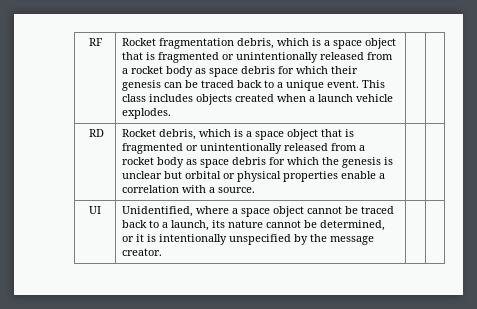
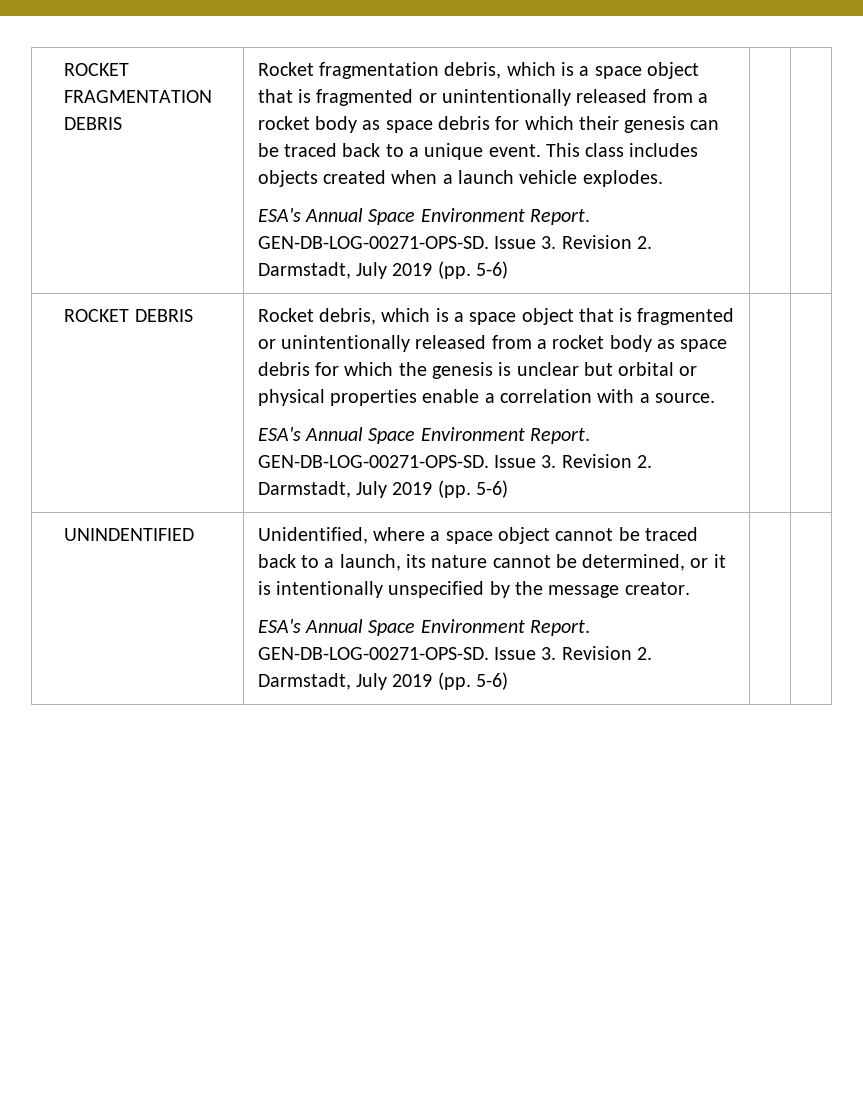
[89,38,104,46] RF -> [64,63,130,76] [64,90,213,103] [64,117,123,130] ROCKET FRAGMENTATION DEBRIS
[89,129,105,137] | | // RD -> [257,208,590,225] [257,235,652,249] [257,261,508,279] [64,309,193,322] // ESA's Annual Space Environment Report. GEN-DB-LOG-00271-OPS-SD. Issue 3. Revision 2. Darmstadt, July 2019 (pp. 5-6) | | // ROCKET DEBRIS
[89,206,102,214] | | // UI -> [257,427,590,444] [257,454,652,468] [257,480,508,498] [64,528,195,541] // ESA's Annual Space Environment Report. GEN-DB-LOG-00271-OPS-SD. Issue 3. Revision 2. Darmstadt, July 2019 (pp. 5-6) | | // UNINDENTIFIED
(163, 252) none -> [257,619,590,636] [257,646,652,660] [257,672,508,690] // ESA's Annual Space Environment Report. GEN-DB-LOG-00271-OPS-SD. Issue 3. Revision 2. Darmstadt, July 2019 (pp. 5-6)

